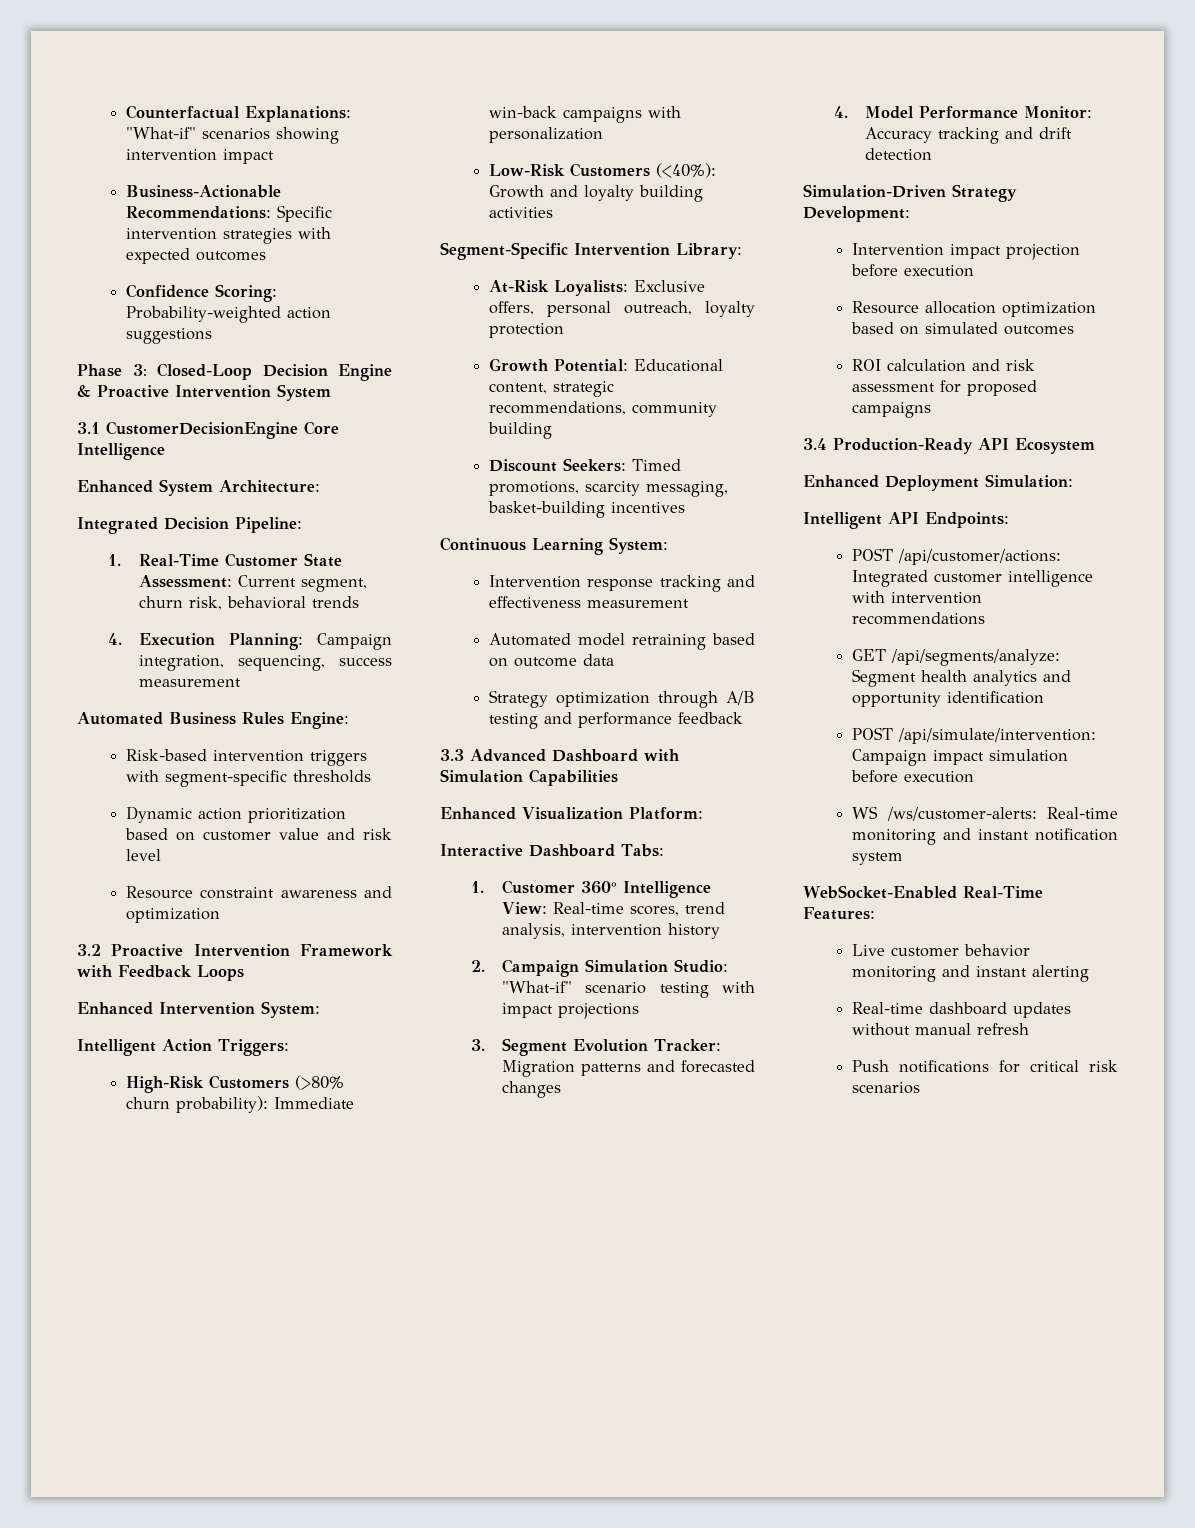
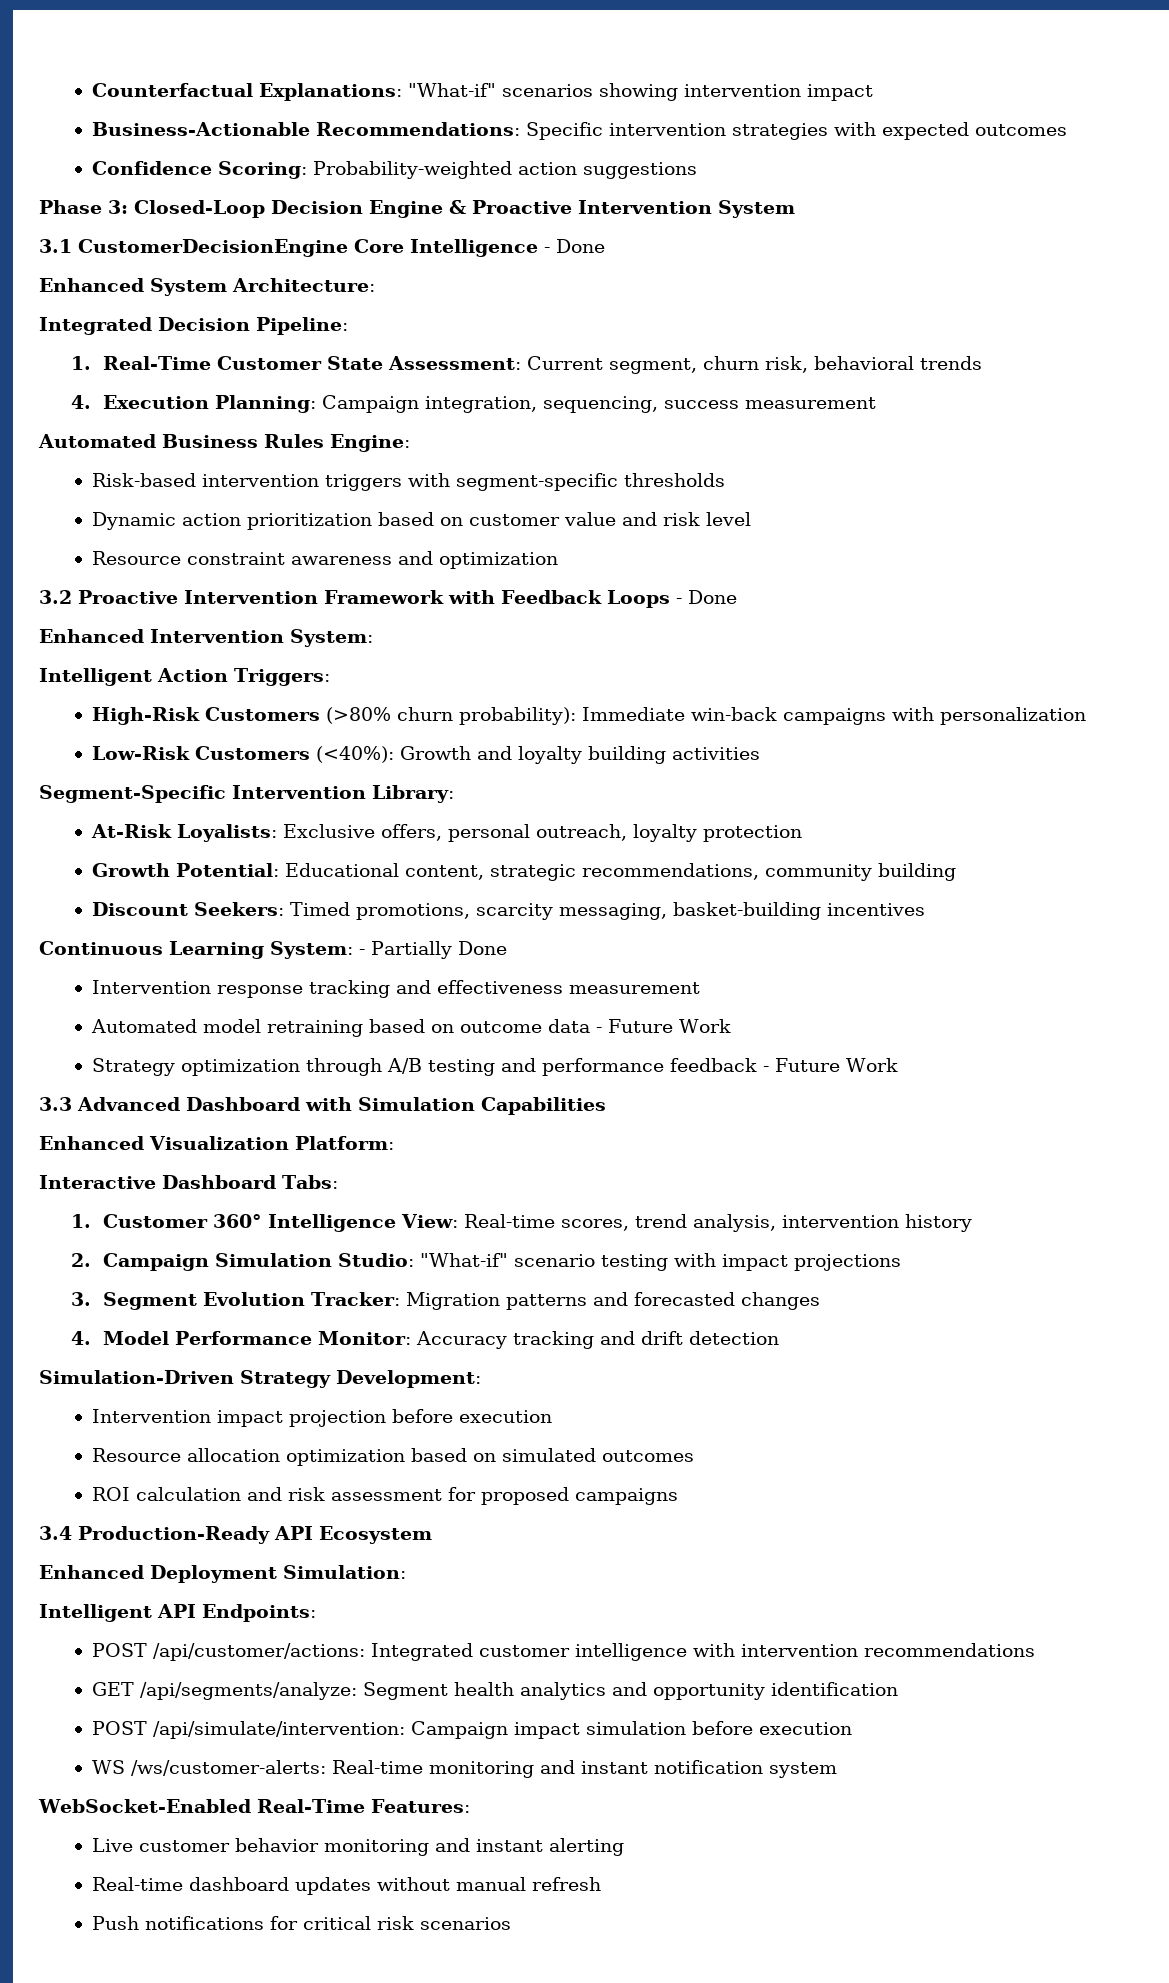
(165, 451) none -> [544,239,605,253] - Done
(244, 973) none -> [675,590,737,604] - Done
(668, 545) none -> [359,941,507,959] - Partially Done
(615, 660) none -> [595,1019,731,1033] - Future Work
(744, 718) none -> [762,1058,898,1072] - Future Work

